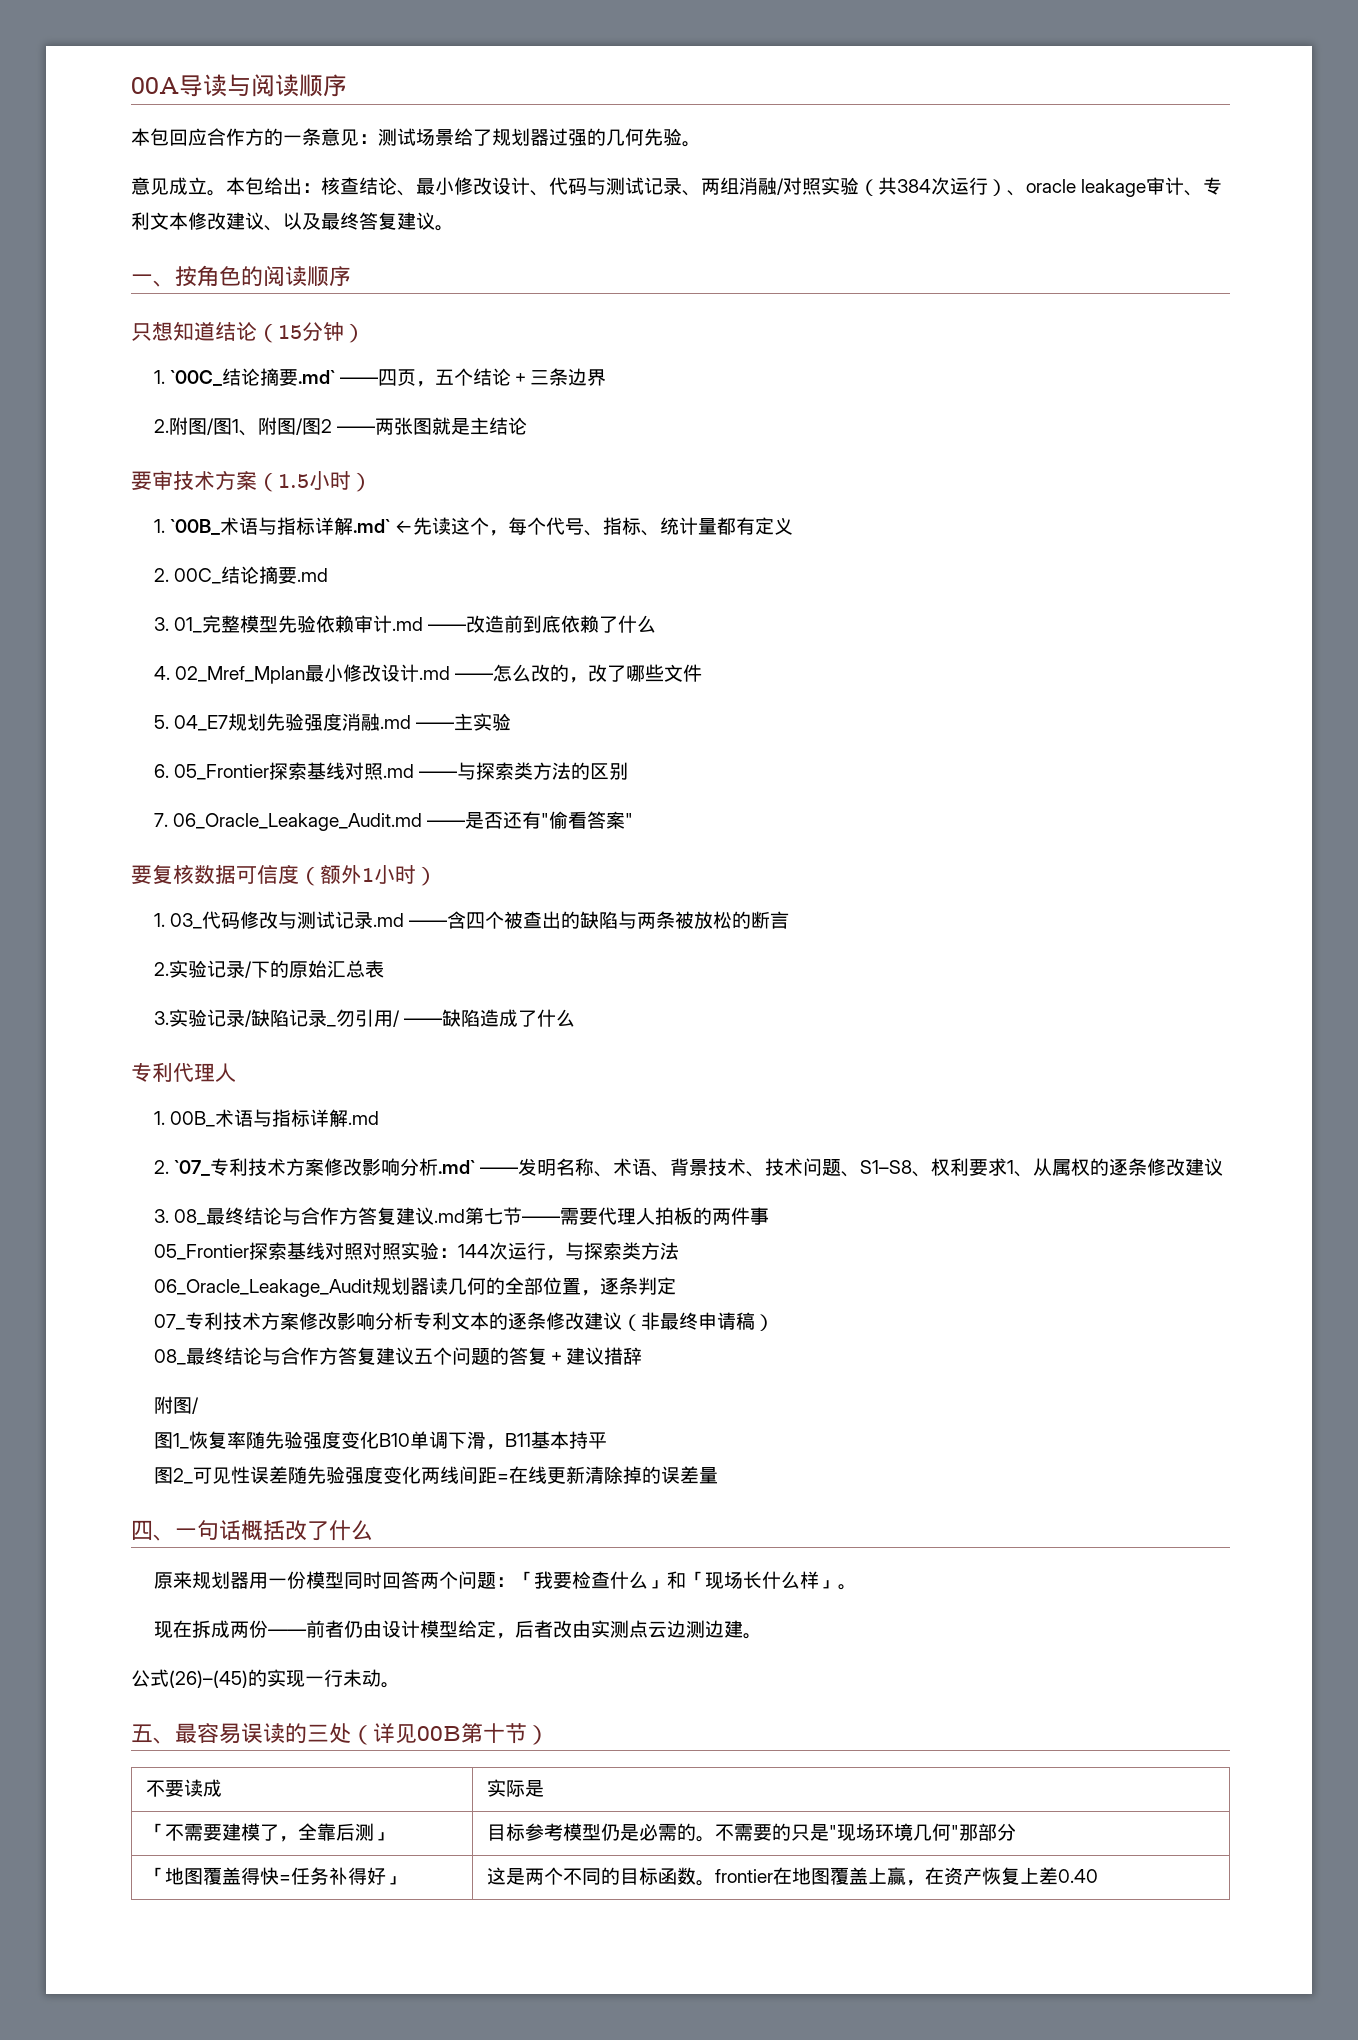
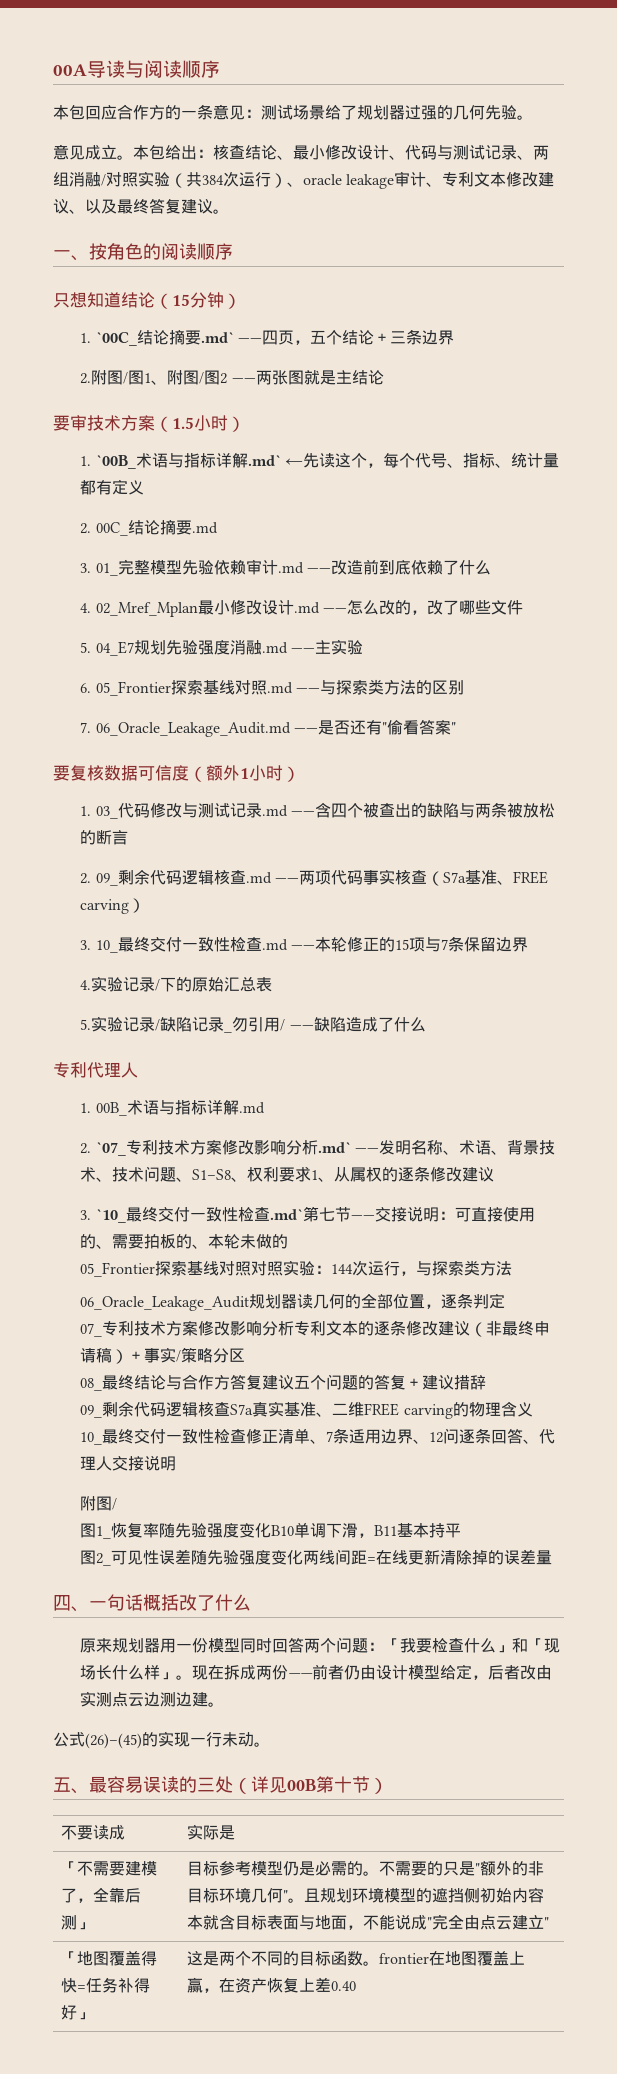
(169, 969) none -> [95,869,548,886] [80,898,146,914] [80,936,528,953] [80,980,92,990] 09_剩余代码逻辑核查.md ——两项代码事实核查（S7a基准、FREE carving） // 3. 10_最终交付一致性检查.md ——本轮修正的15项与7条保留边界 // 4.
[153,1011,169,1025] 3. -> [80,1019,92,1030] 5.
[174,1207,770,1225] 08_最终结论与合作方答复建议.md第七节——需要代理人拍板的两件事 -> [95,1206,535,1223] [80,1234,289,1249] `10_最终交付一致性检查.md`第七节——交接说明：可直接使用的、需要拍板的、本轮未做的
(774, 1322) none -> [128,1347,246,1363] ＋事实/策略分区
(642, 1356) none -> [80,1401,533,1419] [80,1428,556,1445] [80,1455,177,1471] // 09_剩余代码逻辑核查S7a真实基准、二维FREE carving的物理含义 // 10_最终交付一致性检查修正清单、7条适用边界、12问逐条回答、代理人交接说明
(857, 1587) // -> (193, 1677) none
[836,1823,1016,1841] 现场环境几何"那部分 -> [479,1861,544,1876] [186,1887,544,1903] [186,1914,549,1930] 额外的非目标环境几何"。且规划环境模型的遮挡侧初始内容本就含目标表面与地面，不能说成"完全由点云建立"

